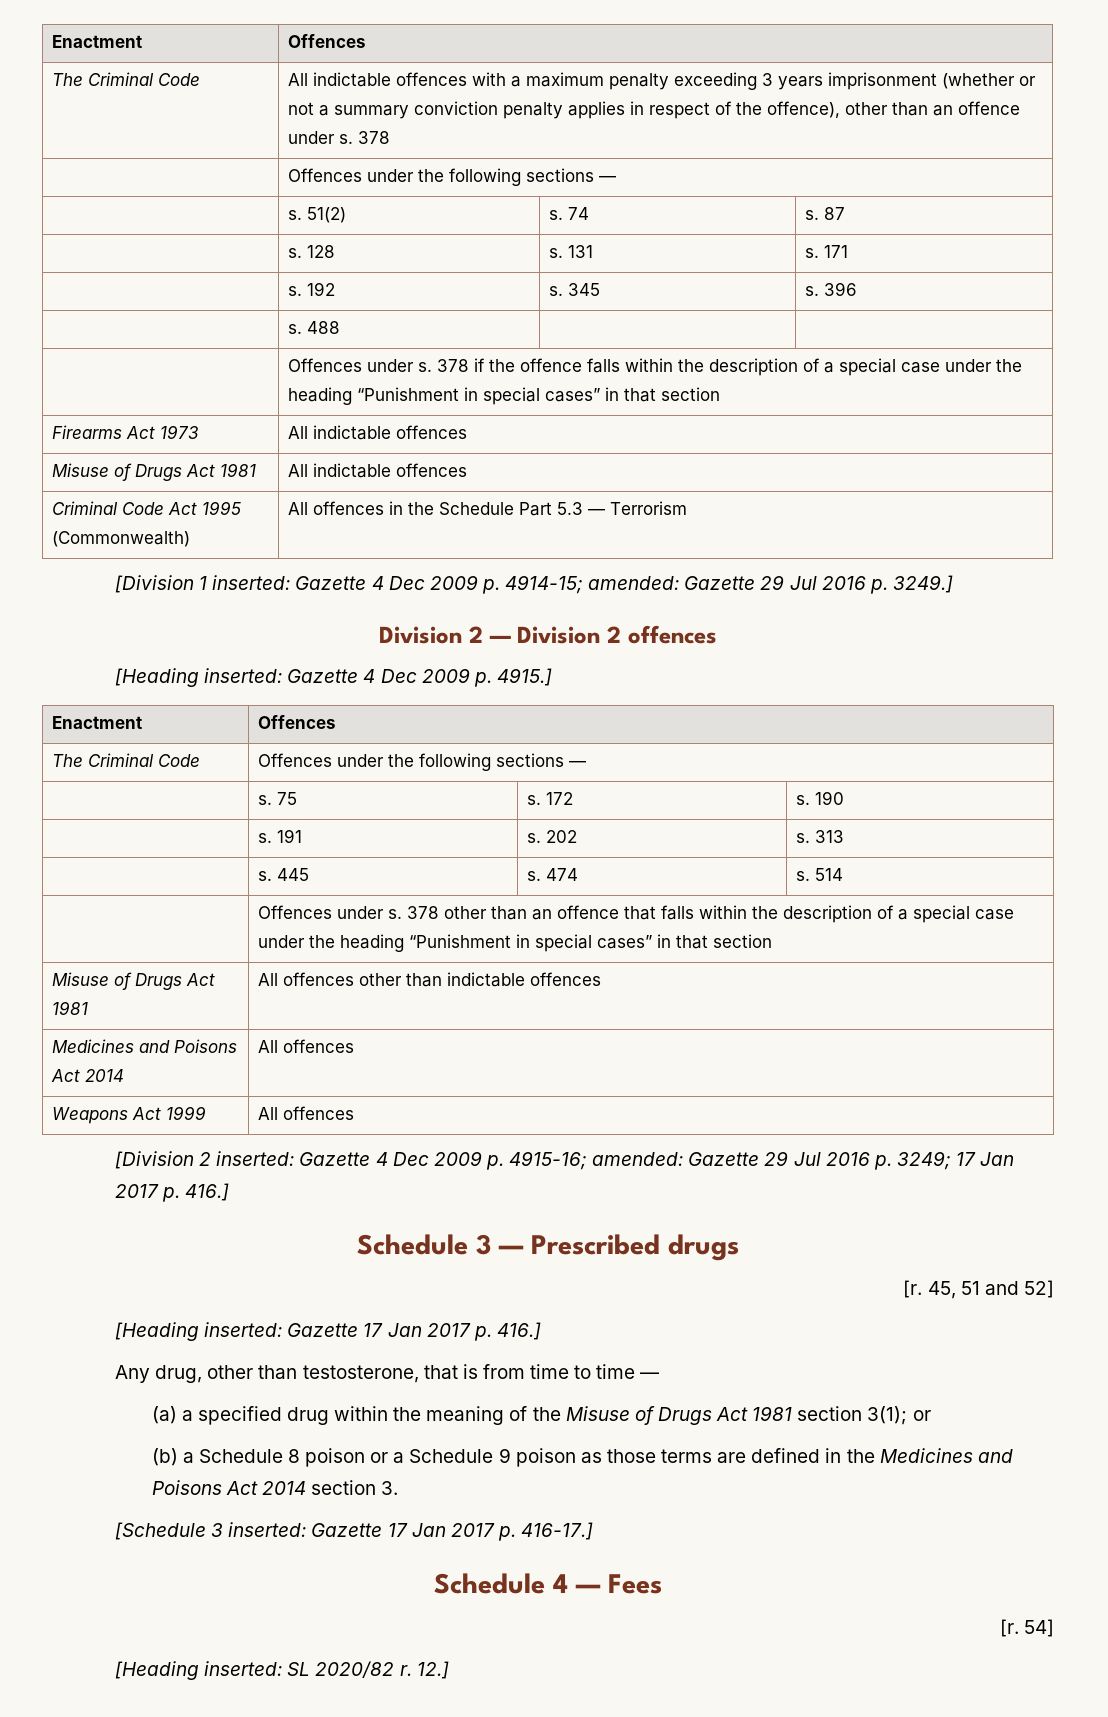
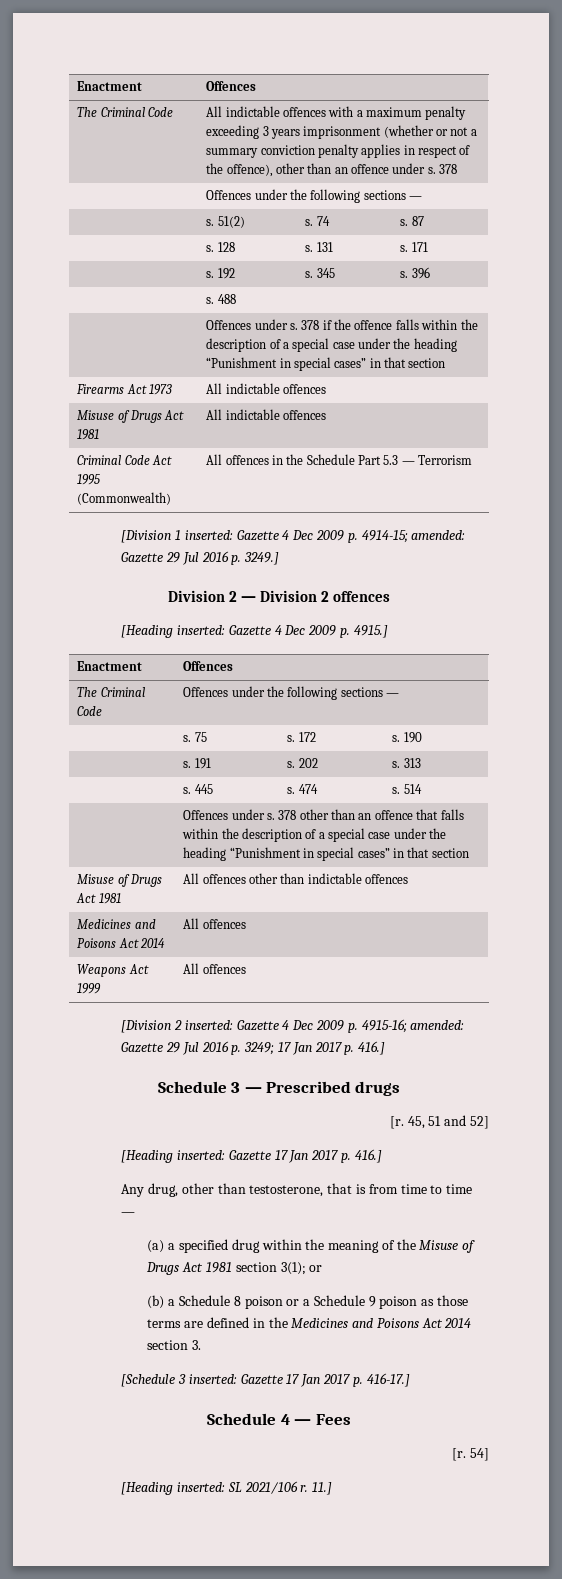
[315,1661,449,1679] 2020/82 r. 12.] -> [244,1481,333,1495] 2021/106 r. 11.]

